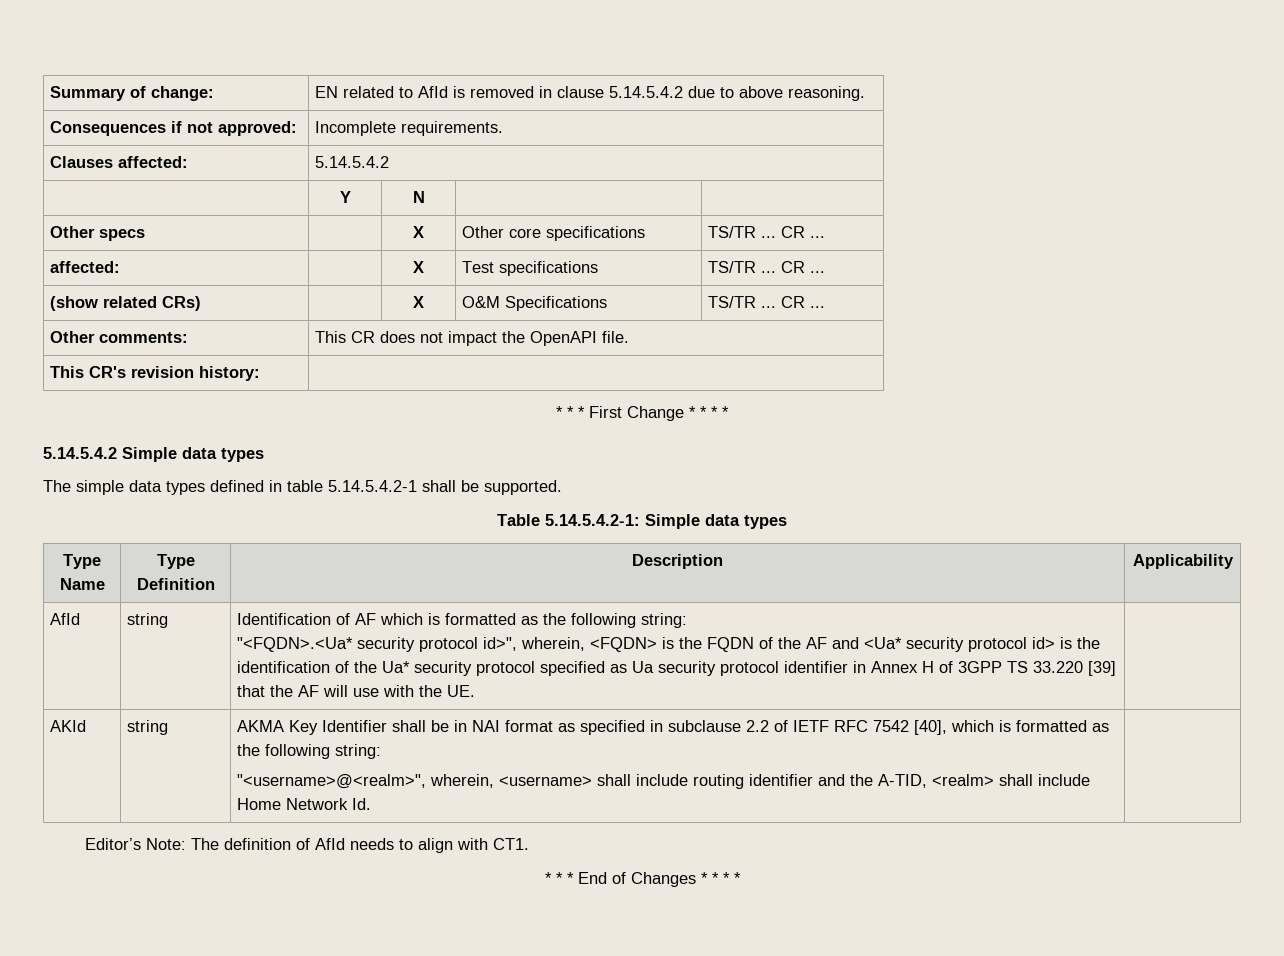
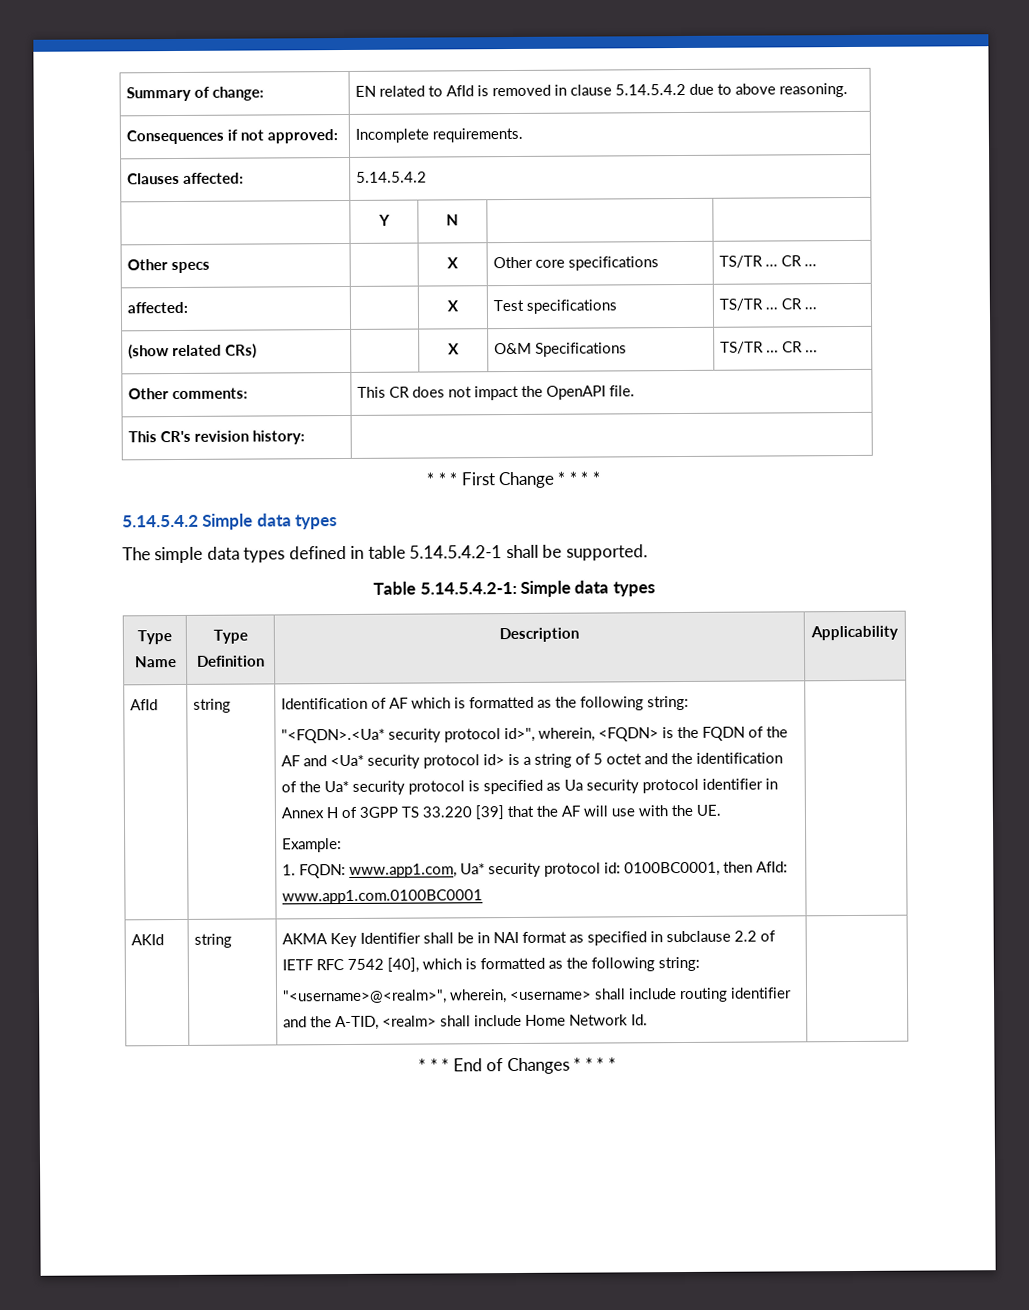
(1073, 643) none -> [523,753,669,768] a string of 5 octet and
(536, 668) none -> [467,780,480,792] is
(476, 691) none -> [281,838,342,853] [281,861,789,879] [281,889,483,905] // Example: // 1. FQDN: www.app1.com, Ua* security protocol id: 0100BC0001, then AfId: www.app1.com.0100BC0001
[85,838,530,853] // Editor’s Note: The definition of AfId needs to align with CT1. -> (649, 1020) none

